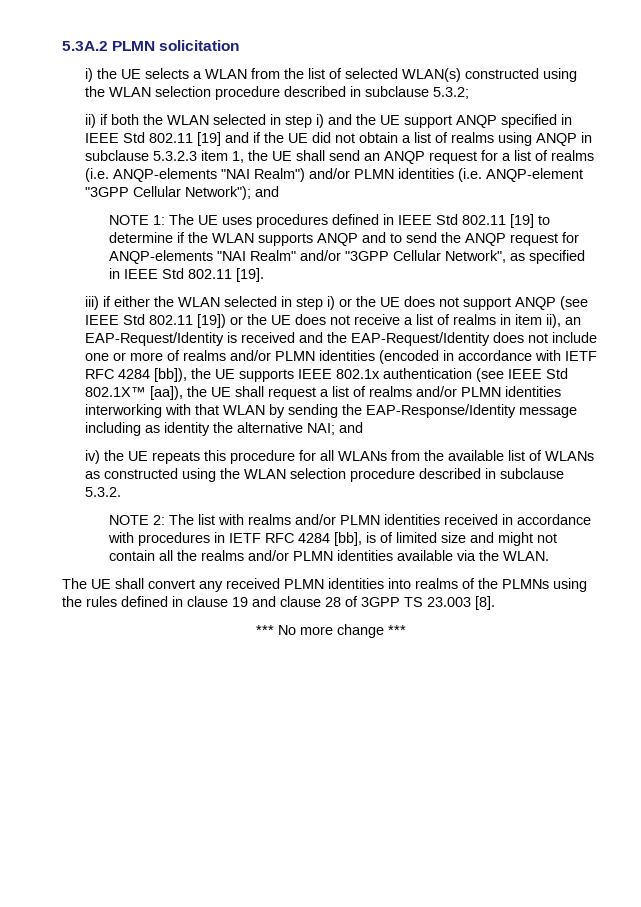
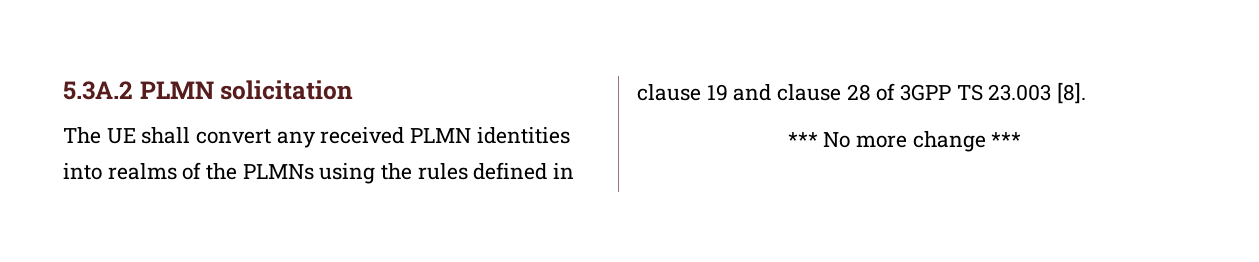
[85,68,578,82] [85,86,470,100] [85,114,573,128] [85,132,593,146] [85,150,595,164] [85,168,584,182] [85,186,280,200] [108,214,550,228] [108,232,579,246] [108,250,585,264] [108,268,264,282] [85,296,589,310] [85,314,582,328] [85,332,598,346] [85,350,598,364] [85,368,569,382] [85,386,562,400] [85,404,578,418] [85,422,364,436] [85,450,595,464] [85,468,565,482] [85,487,122,497] [108,514,591,525] [107,532,557,546] [108,550,549,561] // i) the UE selects a WLAN from the list of selected WLAN(s) constructed using the WLAN selection procedure described in subclause 5.3.2; // ii) if both the WLAN selected in step i) and the UE support ANQP specified in IEEE Std 802.11 [19] and if the UE did not obtain a list of realms using ANQP in subclause 5.3.2.3 item 1, the UE shall send an ANQP request for a list of realms (i.e. ANQP-elements "NAI Realm") and/or PLMN identities (i.e. ANQP-element "3GPP Cellular Network"); and // NOTE 1: The UE uses procedures defined in IEEE Std 802.11 [19] to determine if the WLAN supports ANQP and to send the ANQP request for ANQP-elements "NAI Realm" and/or "3GPP Cellular Network", as specified in IEEE Std 802.11 [19]. // iii) if either the WLAN selected in step i) or the UE does not support ANQP (see IEEE Std 802.11 [19]) or the UE does not receive a list of realms in item ii), an EAP-Request/Identity is received and the EAP-Request/Identity does not include one or more of realms and/or PLMN identities (encoded in accordance with IETF RFC 4284 [bb]), the UE supports IEEE 802.1x authentication (see IEEE Std 802.1X™ [aa]), the UE shall request a list of realms and/or PLMN identities interworking with that WLAN by sending the EAP-Response/Identity message including as identity the alternative NAI; and // iv) the UE repeats this procedure for all WLANs from the available list of WLANs as constructed using the WLAN selection procedure described in subclause 5.3.2. // NOTE 2: The list with realms and/or PLMN identities received in accordance with procedures in IETF RFC 4284 [bb], is of limited size and might not contain all the realms and/or PLMN identities available via the WLAN. -> (354, 90) none

